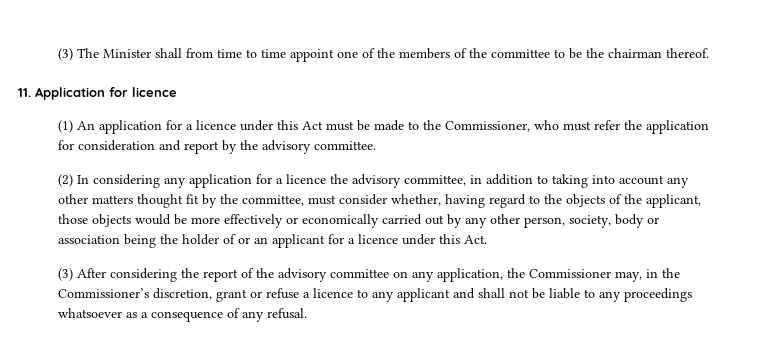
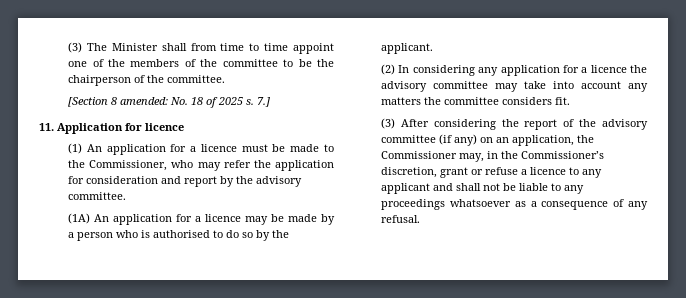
[607,48,709,58] chairman thereof. -> [68,75,226,86] [68,97,271,108] chairperson of the committee. // [Section 8 amended: No. 18 of 2025 s. 7.]
[239,120,323,131] under this Act -> (237, 148) none
[562,121,591,131] must -> [197,162,221,171] may
(376, 145) none -> [68,213,336,225] [68,230,290,241] [381,43,434,54] // (1A) An application for a licence may be made by a person who is authorised to do so by the applicant.
[403,174,689,188] [57,194,701,208] [57,214,659,228] [57,234,487,248] committee, in addition to taking into account any other matters thought fit by the committee, must consider whether, having regard to the objects of the applicant, those objects would be more effectively or economically carried out by any other person, society, body or association being the holder of or an applicant for a licence under this Act. -> [433,81,648,92] [381,97,571,105] committee may take into account any matters the committee considers fit.
[392,271,434,282] on any -> [439,134,510,146] (if any) on an

